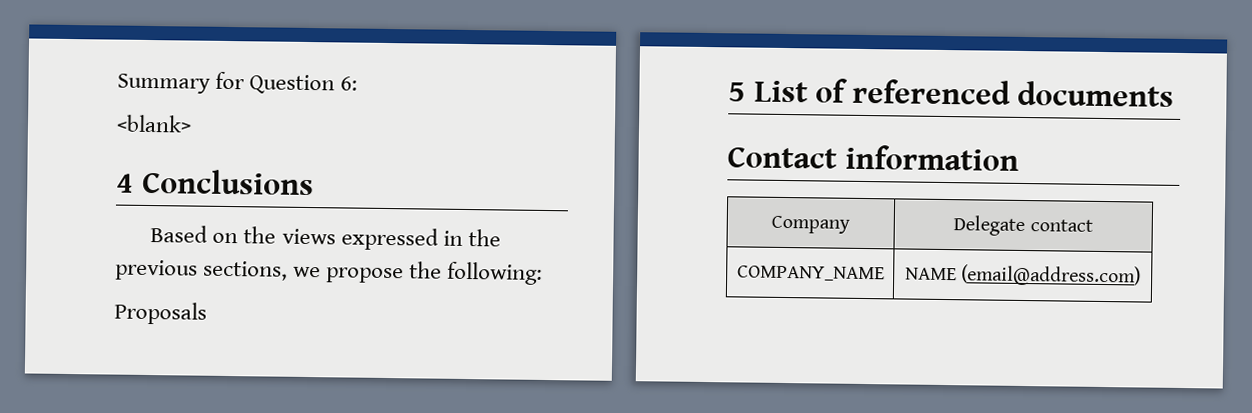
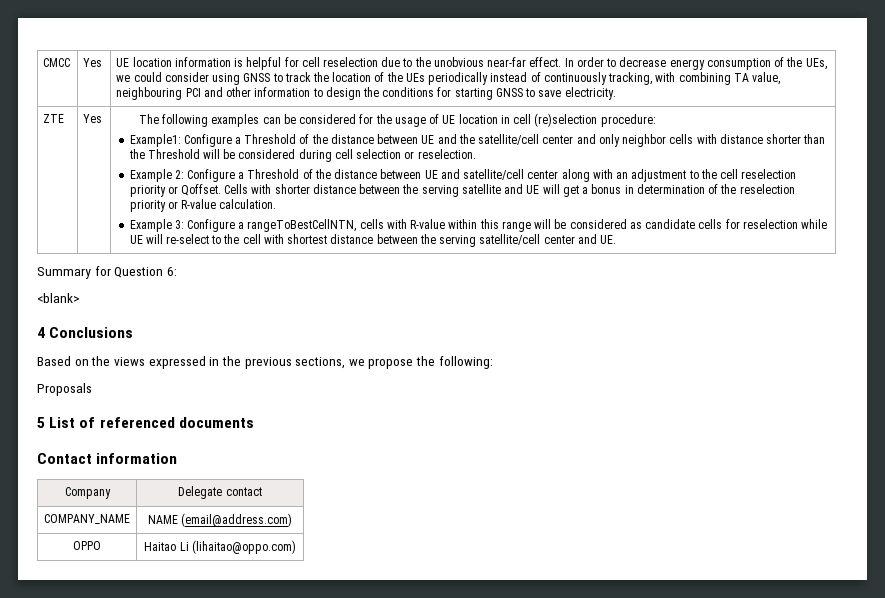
(117, 83) none -> [43,58,71,67] [83,58,103,67] [116,57,827,70] [116,72,781,85] [116,87,616,100] [43,114,65,123] [83,114,103,123] [138,113,656,127] [129,134,826,147] [128,149,476,162] [129,169,797,182] [129,184,795,197] [129,199,277,212] [129,219,828,232] [129,234,617,247] CMCC | Yes | UE location information is helpful for cell reselection due to the unobvious near-far effect. In order to decrease energy consumption of the UEs, we could consider using GNSS to track the location of the UEs periodically instead of continuously tracking, with combining TA value, neighbouring PCI and other information to design the conditions for starting GNSS to save electricity. // ZTE | Yes | The following examples can be considered for the usage of UE location in cell (re)selection procedure: // Example1: Configure a Threshold of the distance between UE and the satellite/cell center and only neighbor cells with distance shorter than the Threshold will be considered during cell selection or reselection. // Example 2: Configure a Threshold of the distance between UE and satellite/cell center along with an adjustment to the cell reselection priority or Qoffset. Cells with shorter distance between the serving satellite and UE will get a bonus in determination of the reselection priority or R-value calculation. // Example 3: Configure a rangeToBestCellNTN, cells with R-value within this range will be considered as candidate cells for reselection while UE will re-select to the cell with shortest distance between the serving satellite/cell center and UE. //
(1142, 275) none -> [73,541,101,550] [144,540,296,554] // OPPO | Haitao Li (lihaitao@oppo.com)

